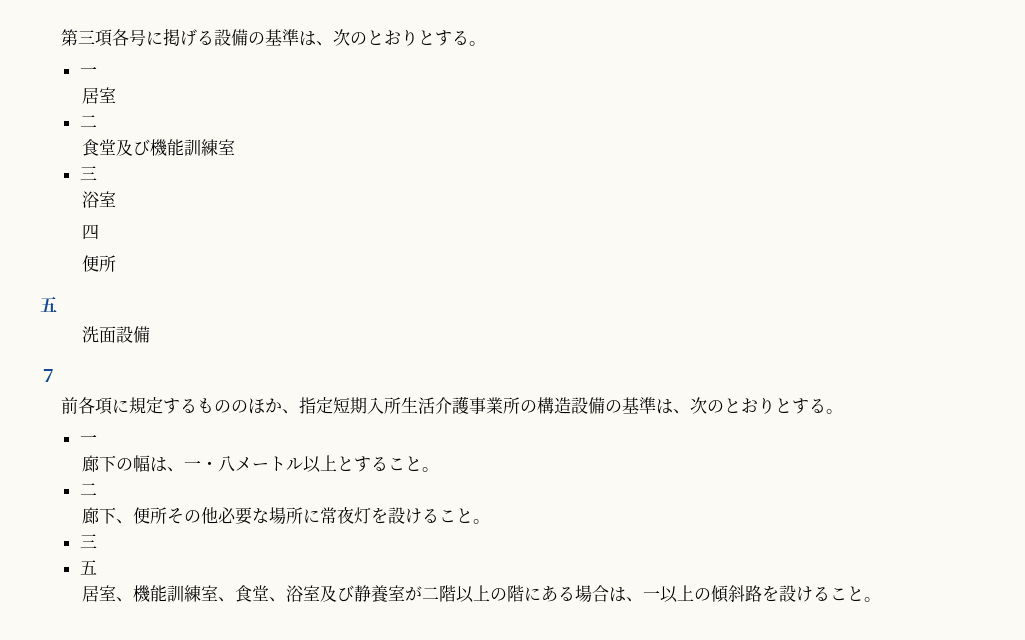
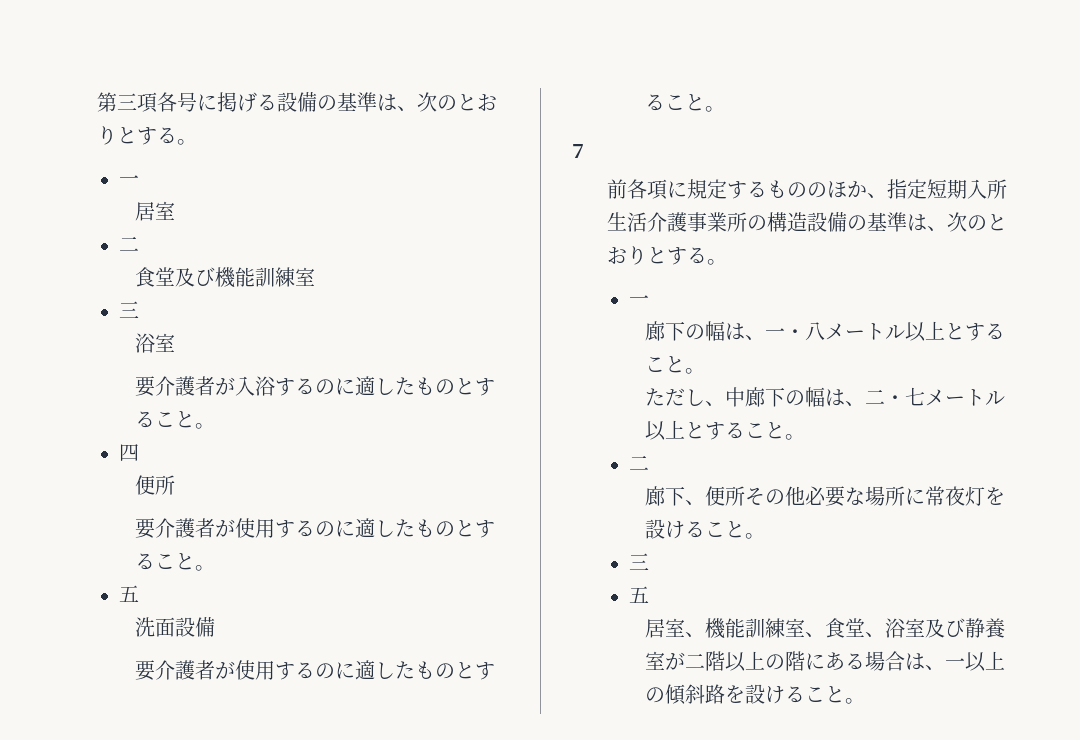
[81,224,99,240] [81,255,116,272] [40,296,57,312] [81,326,150,343] 四 // 便所 // 五 // 洗面設備 -> [134,376,495,397] [134,411,215,429] [118,444,139,461] [134,475,175,495] [134,518,495,539] [134,553,215,571] [118,585,139,602] [134,617,215,637] [134,660,495,681] [644,94,725,112] 要介護者が入浴するのに適したものとすること。 // 四 // 便所 // 要介護者が使用するのに適したものとすること。 // 五 // 洗面設備 // 要介護者が使用するのに適したものとすること。
(439, 469) none -> [644,387,1005,407] [644,420,805,441] // ただし、中廊下の幅は、二・七メートル以上とすること。

